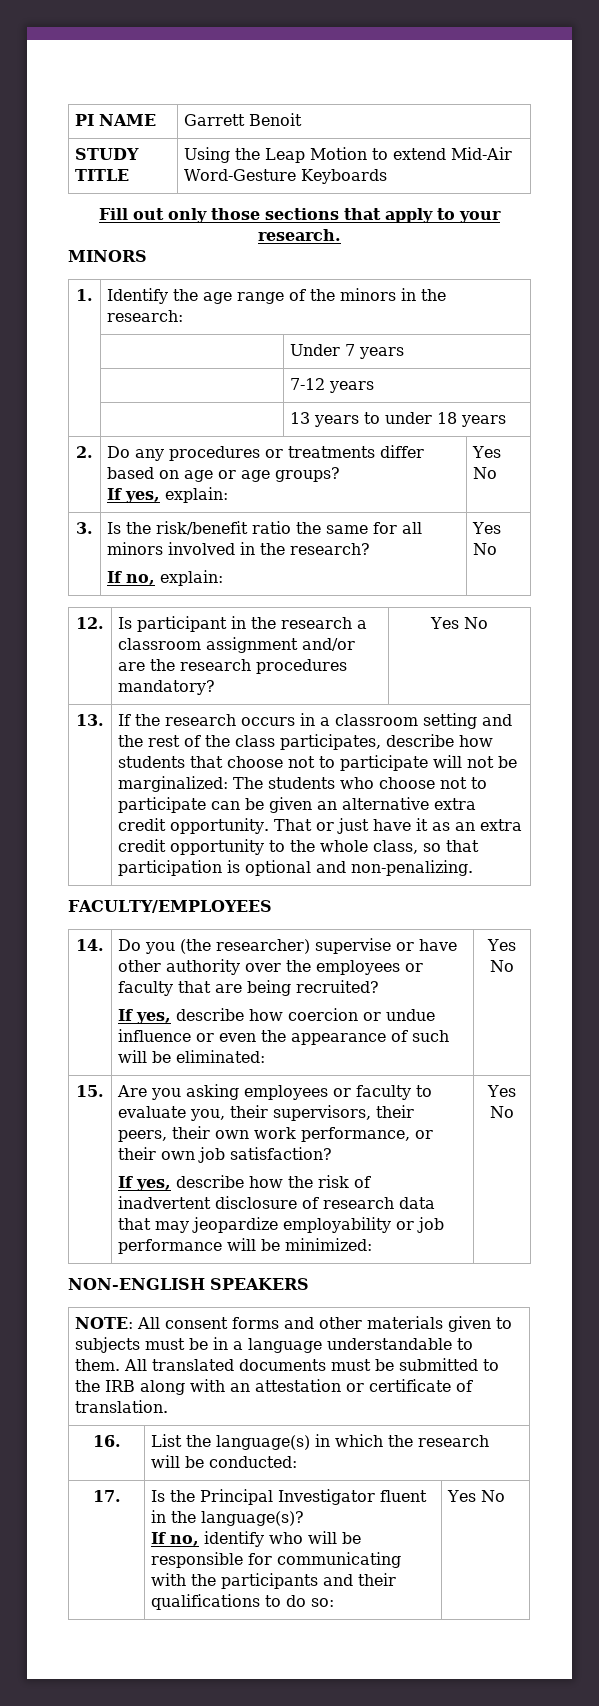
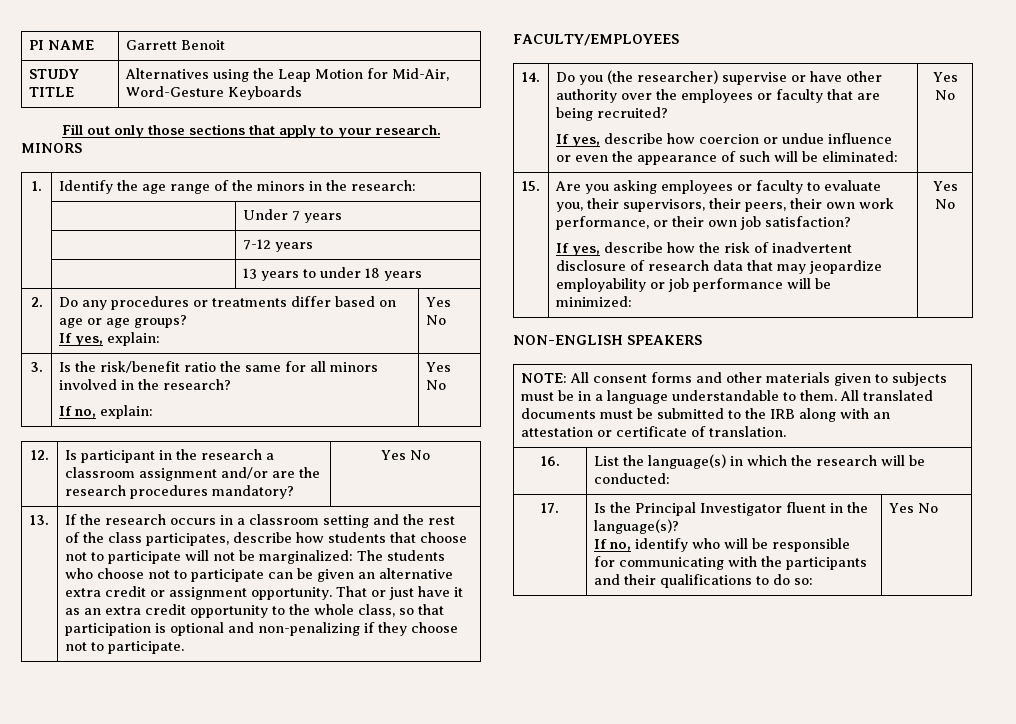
[184,147,231,163] Using -> [125,68,250,82] Alternatives using
[372,147,513,160] to extend Mid-Air -> [367,68,450,81] for Mid-Air,
(167, 824) none -> [150,587,248,600] or assignment
[351,860,474,876] non-penalizing. -> [258,622,459,636] [65,641,185,654] non-penalizing if they choose not to participate.

